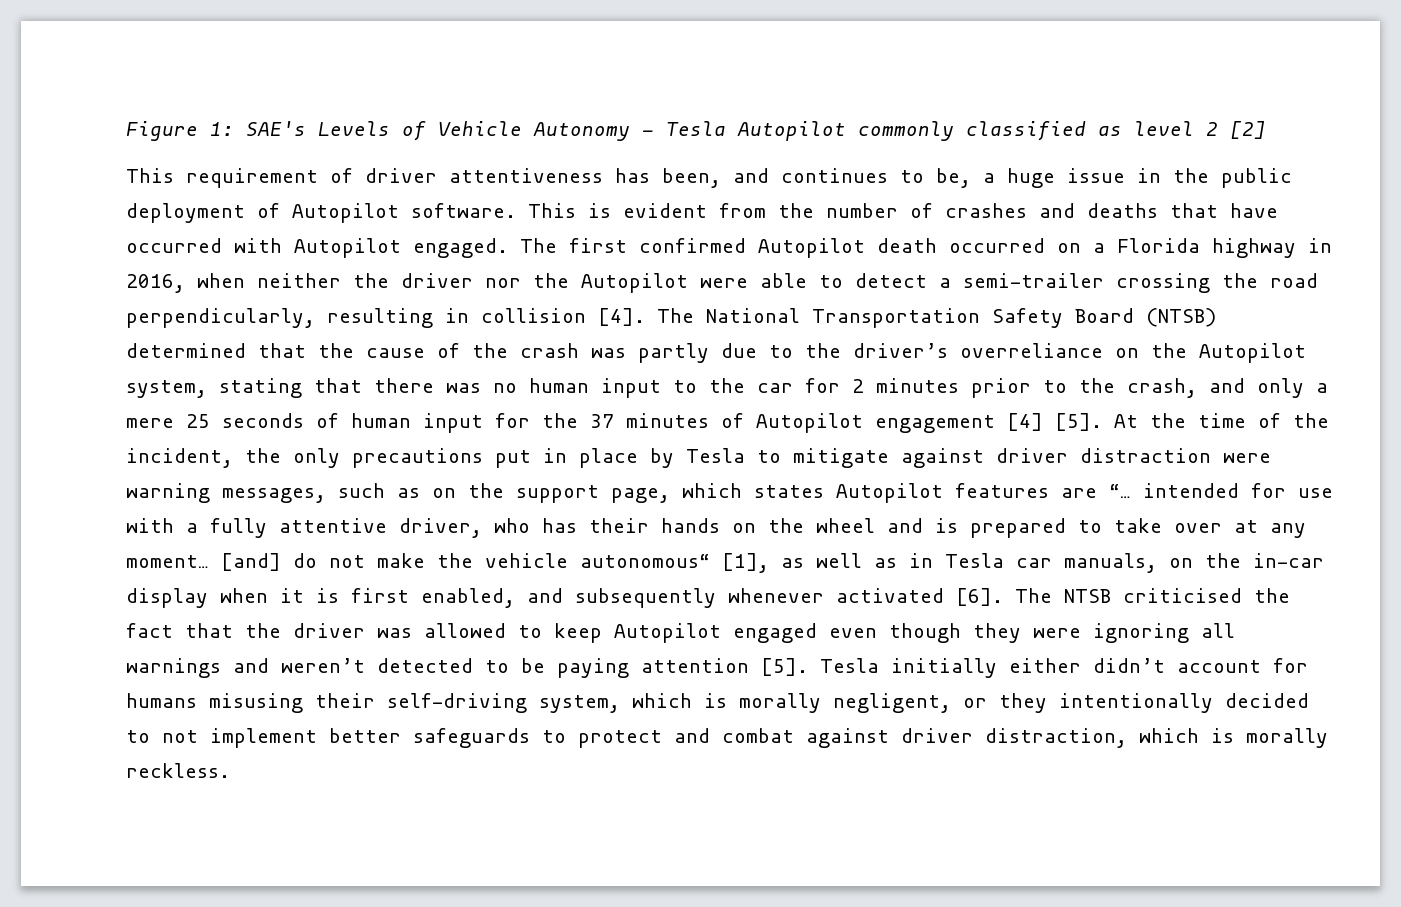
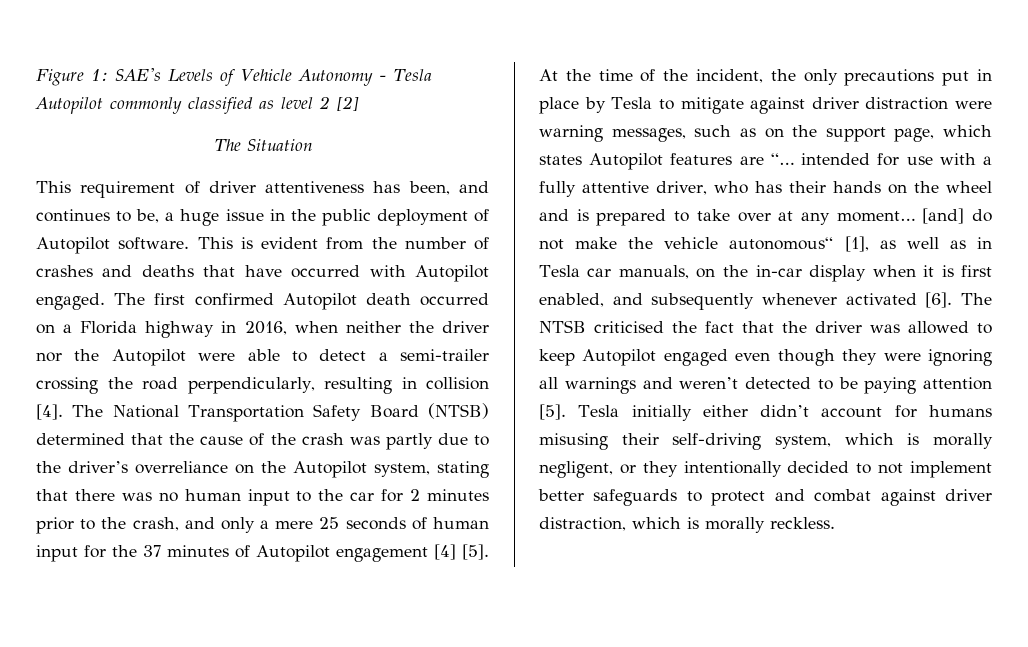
(1266, 130) none -> [213,139,312,151] // The Situation

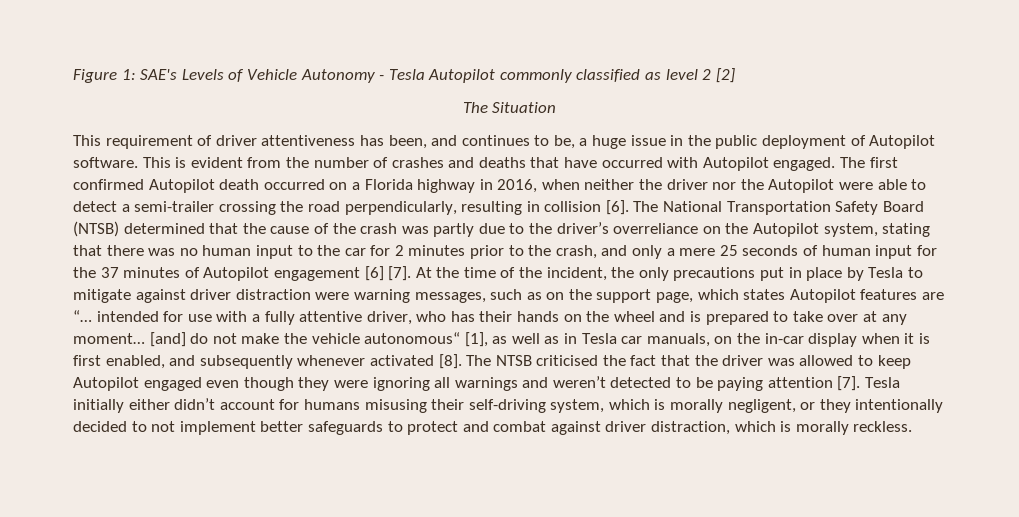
[36,404,63,420] [4]. -> [605,200,629,215] [6].
[434,544,489,560] [4] [5]. -> [364,266,412,281] [6] [7].
[925,292,953,308] [6]. -> [438,354,462,369] [8].
[539,404,566,420] [5]. -> [837,376,861,391] [7].

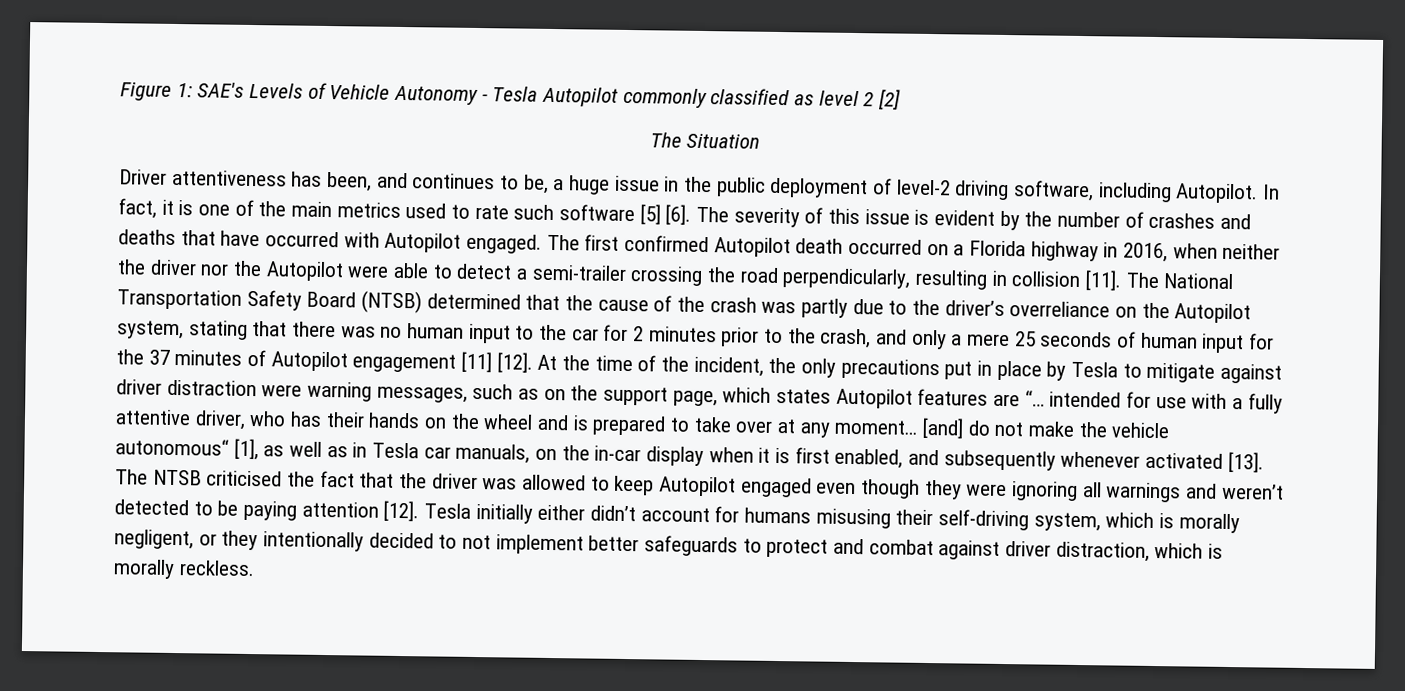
[73,135,257,149] This requirement of driver -> [119,169,167,185] Driver
[869,135,936,149] [73,157,171,168] Autopilot software. This -> [896,179,1281,204] [118,198,910,228] level-2 driving software, including Autopilot. In fact, it is one of the main metrics used to rate such software [5] [6]. The severity of this issue
[247,157,282,168] from -> [999,210,1020,231] by
[605,200,629,215] [6]. -> [1085,270,1123,291] [11].
[364,266,412,281] [6] [7]. -> [461,351,533,373] [11] [12].
[438,354,462,369] [8]. -> [1227,451,1264,473] [13].
[837,376,861,391] [7]. -> [383,500,420,522] [12].

